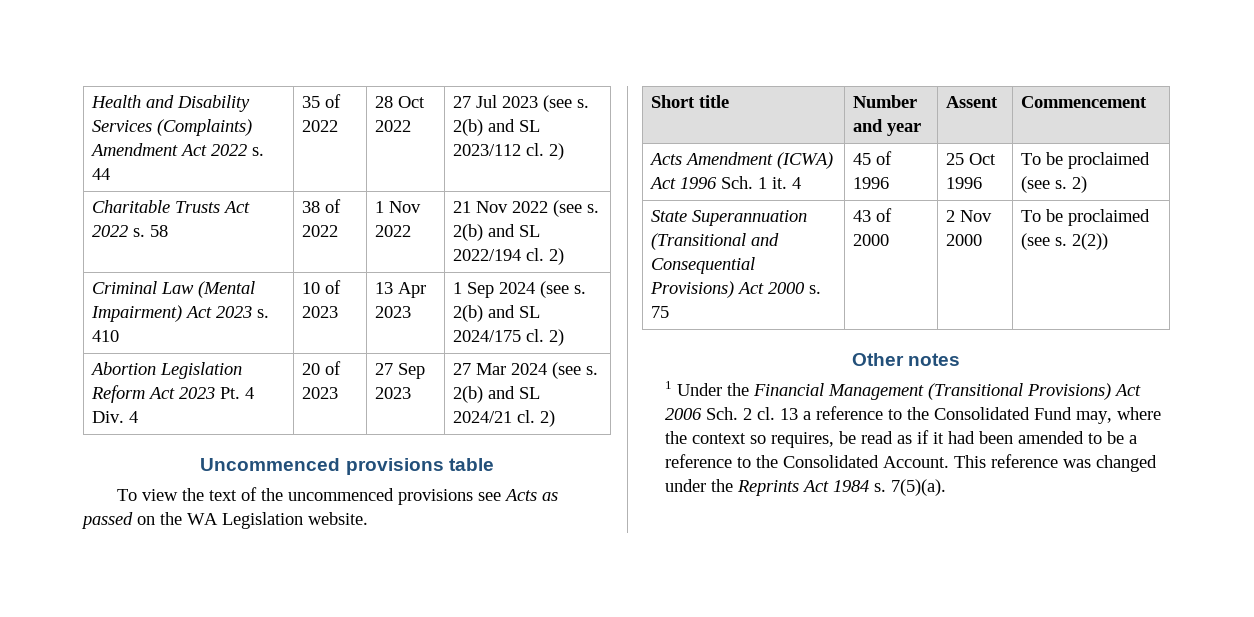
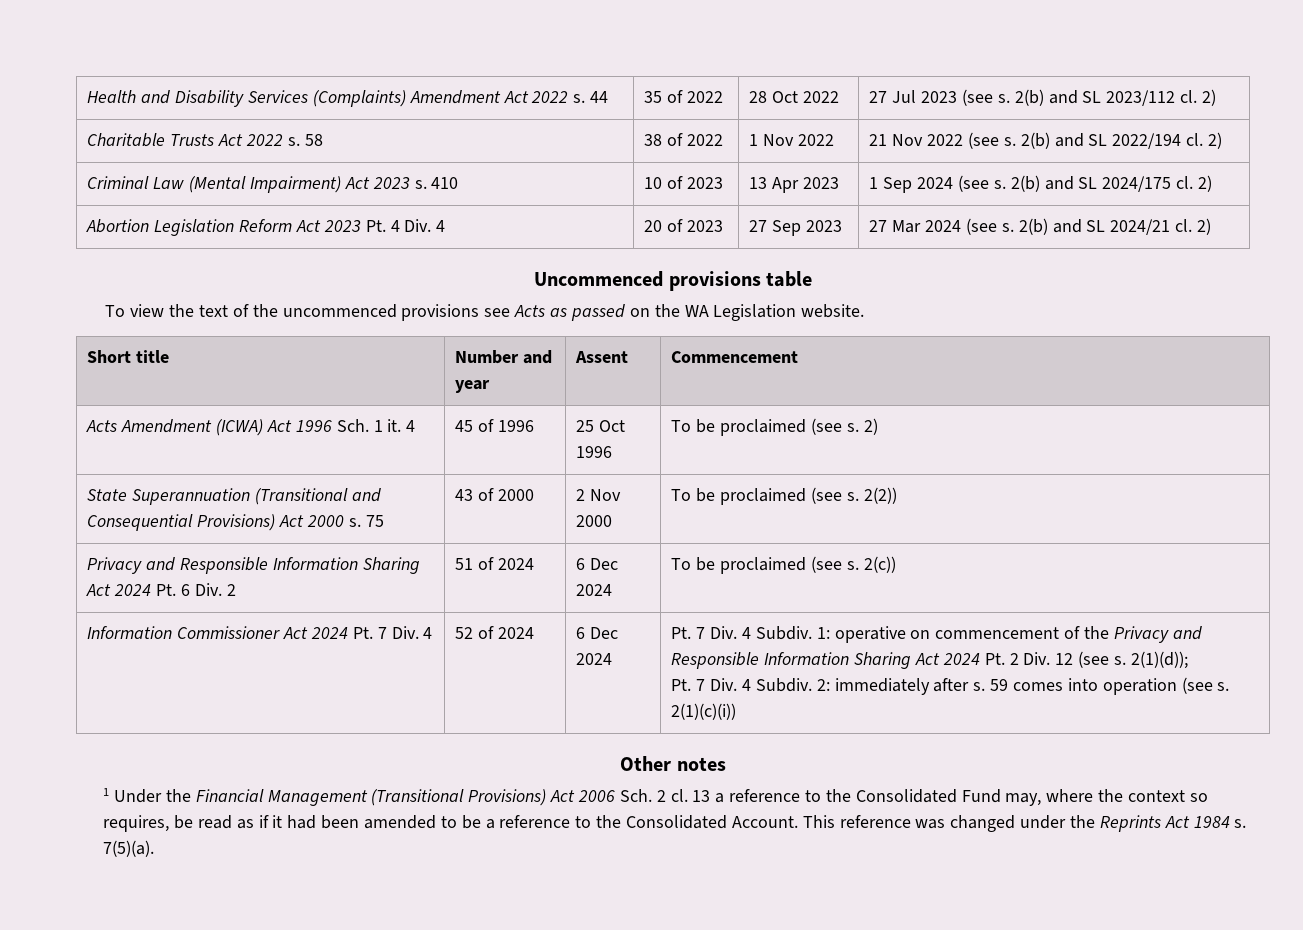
(1109, 241) none -> [87,557,420,574] [86,583,236,596] [455,557,535,570] [576,558,619,570] [576,584,613,596] [671,556,896,574] [87,626,433,639] [455,626,535,639] [576,627,619,639] [576,653,613,665] [671,626,1202,643] [671,651,1188,669] [671,677,1230,695] [671,703,737,720] // Privacy and Responsible Information Sharing Act 2024 Pt. 6 Div. 2 | 51 of 2024 | 6 Dec 2024 | To be proclaimed (see s. 2(c)) // Information Commissioner Act 2024 Pt. 7 Div. 4 | 52 of 2024 | 6 Dec 2024 | Pt. 7 Div. 4 Subdiv. 1: operative on commencement of the Privacy and Responsible Information Sharing Act 2024 Pt. 2 Div. 12 (see s. 2(1)(d)); // Pt. 7 Div. 4 Subdiv. 2: immediately after s. 59 comes into operation (see s. 2(1)(c)(i))

